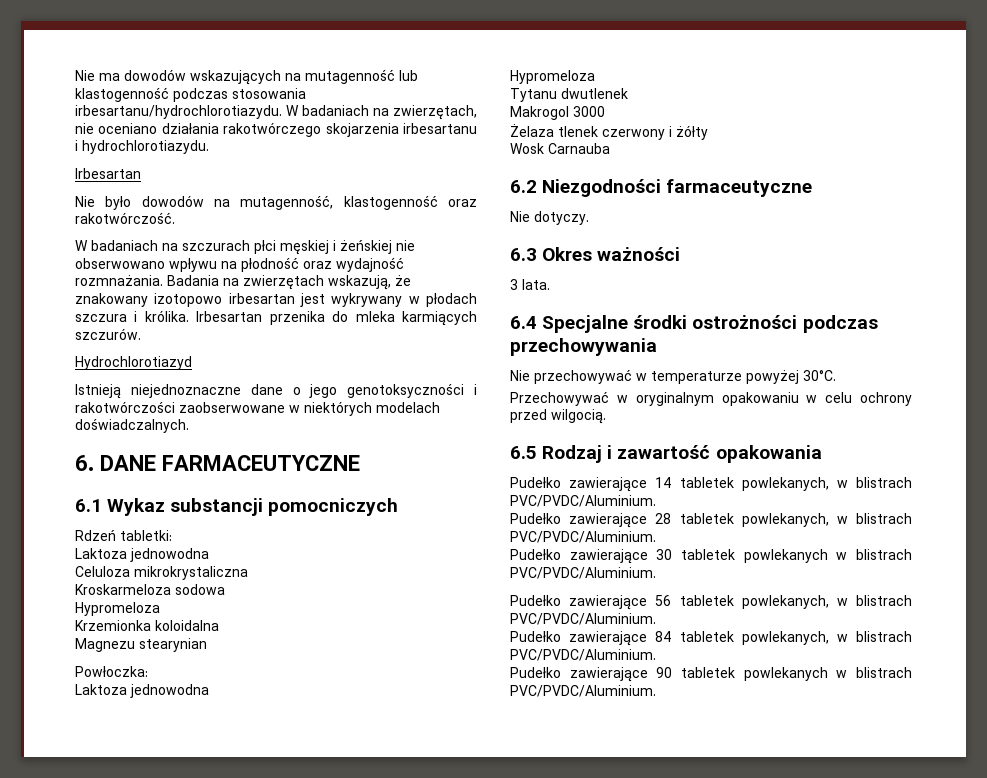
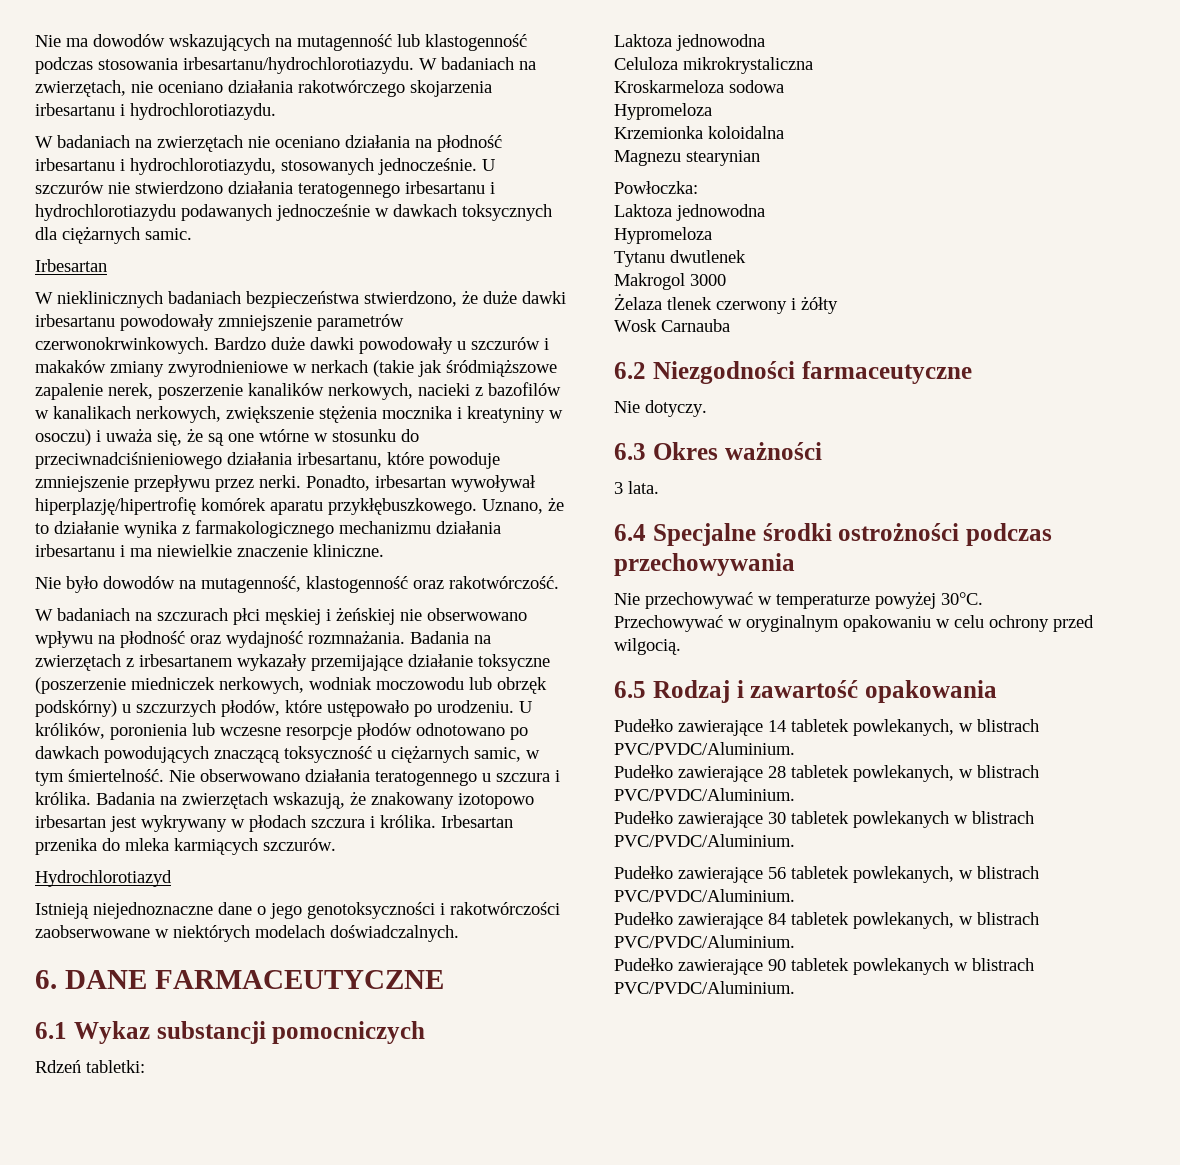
[75,168,141,179] Irbesartan -> [35,135,502,152] [35,158,495,175] [35,181,495,198] [35,204,552,221] [35,226,192,244] [35,259,107,272] [35,290,566,308] [35,314,404,331] [35,336,549,354] [35,359,557,377] [35,382,561,400] [35,405,563,423] [35,428,419,446] [35,452,500,469] [35,475,536,492] [35,497,564,515] [35,520,501,538] [35,544,384,557] W badaniach na zwierzętach nie oceniano działania na płodność irbesartanu i hydrochlorotiazydu, stosowanych jednocześnie. U szczurów nie stwierdzono działania teratogennego irbesartanu i hydrochlorotiazydu podawanych jednocześnie w dawkach toksycznych dla ciężarnych samic. // Irbesartan // W nieklinicznych badaniach bezpieczeństwa stwierdzono, że duże dawki irbesartanu powodowały zmniejszenie parametrów czerwonokrwinkowych. Bardzo duże dawki powodowały u szczurów i makaków zmiany zwyrodnieniowe w nerkach (takie jak śródmiąższowe zapalenie nerek, poszerzenie kanalików nerkowych, nacieki z bazofilów w kanalikach nerkowych, zwiększenie stężenia mocznika i kreatyniny w osoczu) i uważa się, że są one wtórne w stosunku do przeciwnadciśnieniowego działania irbesartanu, które powoduje zmniejszenie przepływu przez nerki. Ponadto, irbesartan wywoływał hiperplazję/hipertrofię komórek aparatu przykłębuszkowego. Uznano, że to działanie wynika z farmakologicznego mechanizmu działania irbesartanu i ma niewielkie znaczenie kliniczne.
(324, 282) none -> [126,654,550,671] [35,677,547,694] [35,700,532,717] [35,723,528,740] [35,745,540,763] [35,769,560,786] [35,792,268,809] z irbesartanem wykazały przemijające działanie toksyczne (poszerzenie miedniczek nerkowych, wodniak moczowodu lub obrzęk podskórny) u szczurzych płodów, które ustępowało po urodzeniu. U królików, poronienia lub wczesne resorpcje płodów odnotowano po dawkach powodujących znaczącą toksyczność u ciężarnych samic, w tym śmiertelność. Nie obserwowano działania teratogennego u szczura i królika. Badania na zwierzętach

